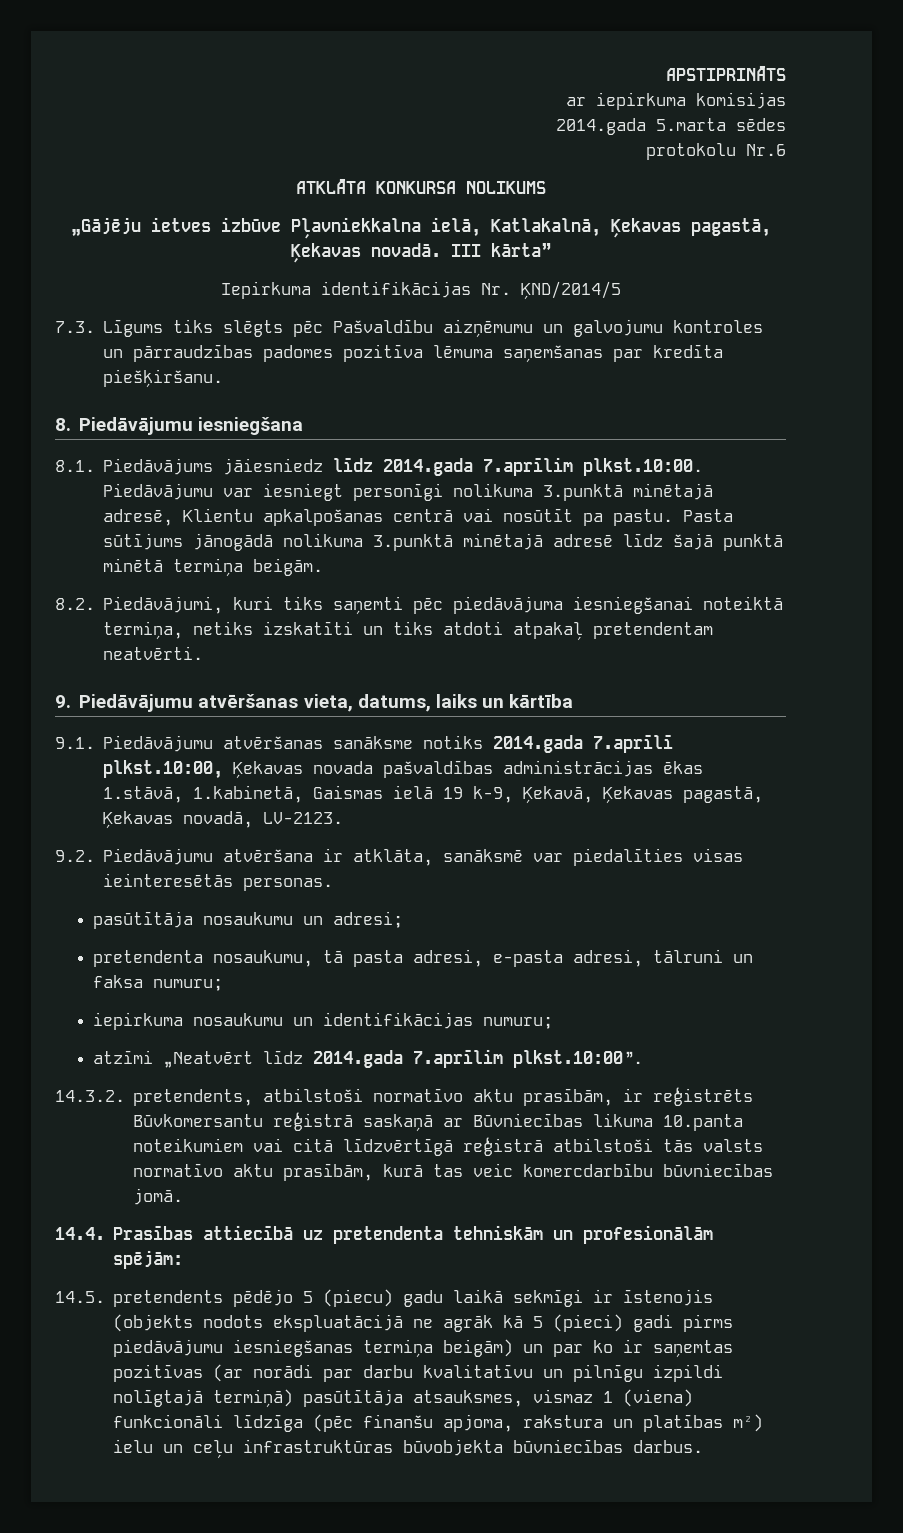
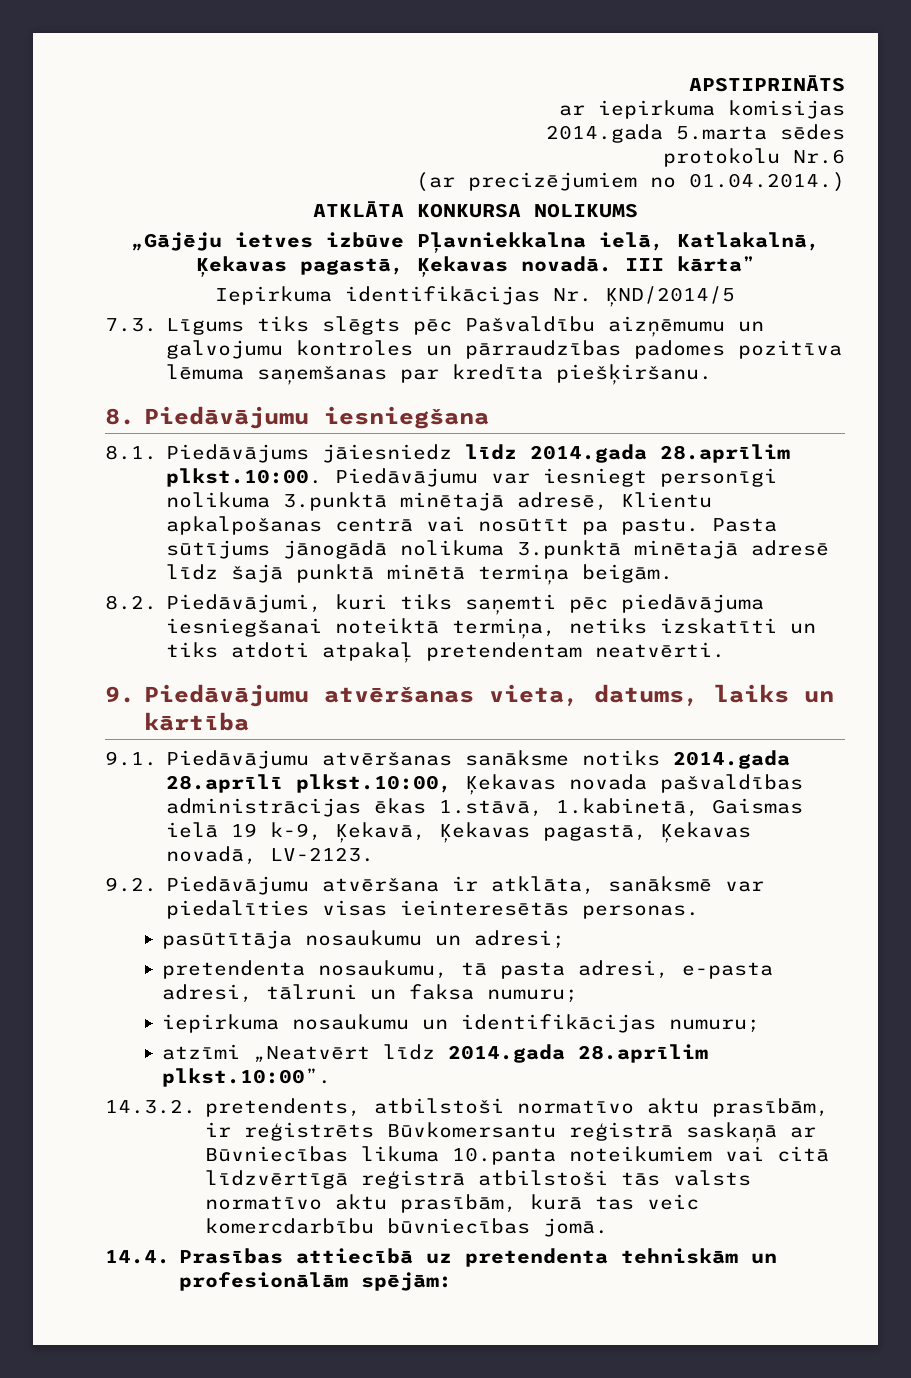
(786, 150) none -> [416,172,845,192] // (ar precizējumiem no 01.04.2014.)
[483,457,574,476] 7.aprīlim -> [660,444,791,463] 28.aprīlim
[593,734,674,753] 7.aprīlī -> [166,774,284,793] 28.aprīlī
[412,1049,503,1068] 7.aprīlim -> [577,1044,708,1063] 28.aprīlim
[55,1289,714,1307] [113,1314,734,1332] [113,1339,734,1358] [113,1364,724,1382] [113,1389,694,1408] [113,1414,764,1432] [113,1439,704,1459] // 14.5. pretendents pēdējo 5 (piecu) gadu laikā sekmīgi ir īstenojis (objekts nodots ekspluatācijā ne agrāk kā 5 (pieci) gadi pirms piedāvājumu iesniegšanas termiņa beigām) un par ko ir saņemtas pozitīvas (ar norādi par darbu kvalitatīvu un pilnīgu izpildi nolīgtajā termiņā) pasūtītāja atsauksmes, vismaz 1 (viena) funkcionāli līdzīga (pēc finanšu apjoma, rakstura un platības m²) ielu un ceļu infrastruktūras būvobjekta būvniecības darbus. -> (453, 1281) none

